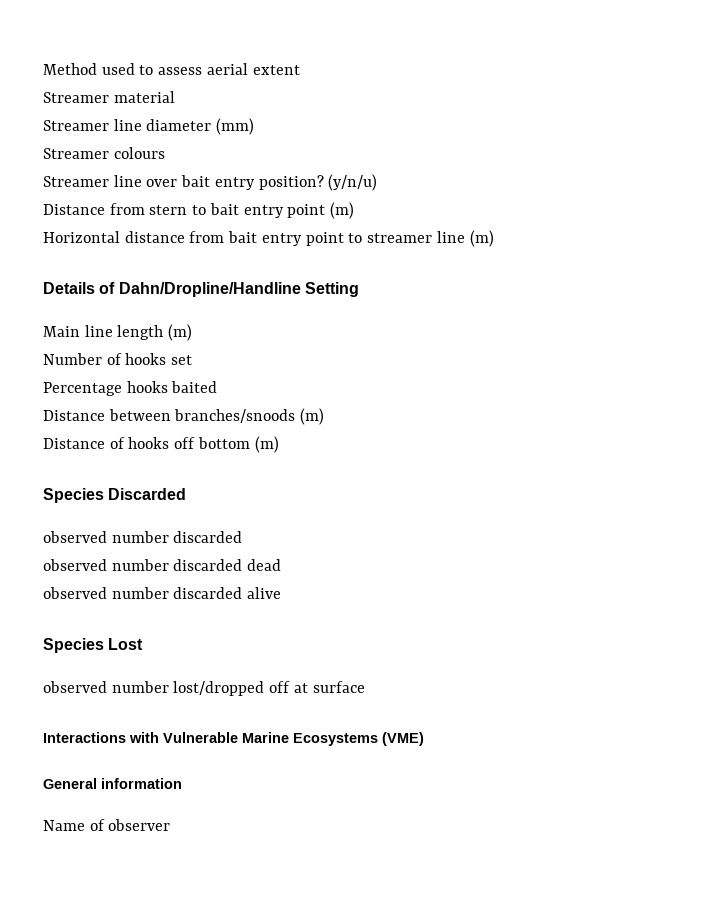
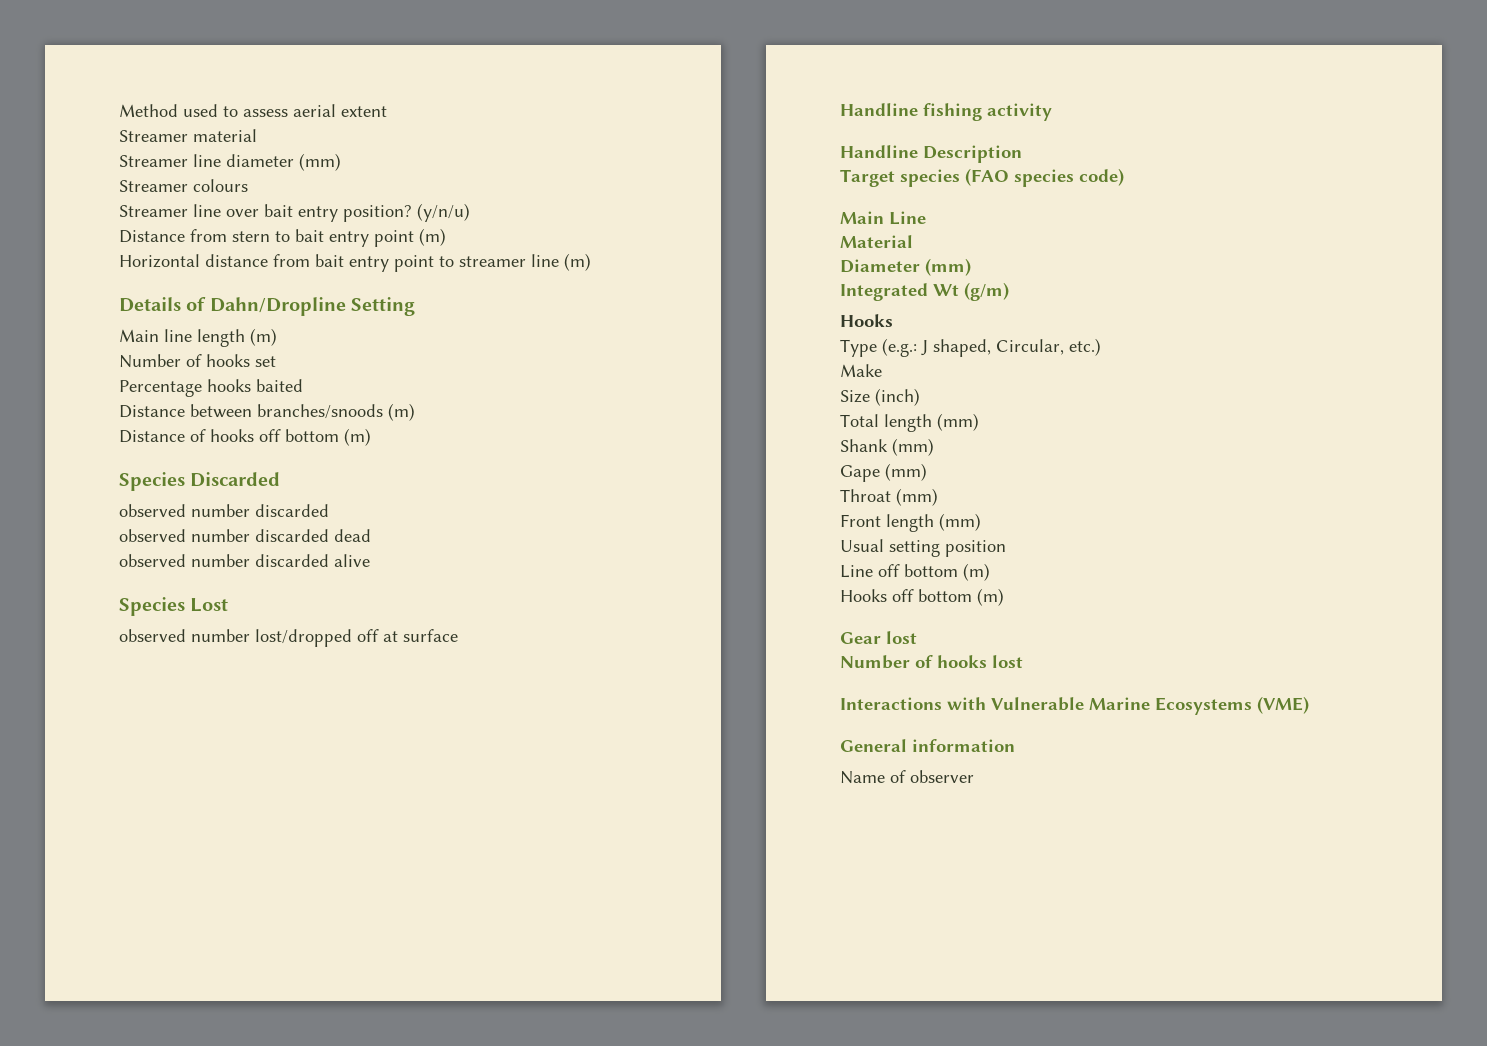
[118,282,301,297] Dahn/Dropline/Handline -> [209,297,346,316] Dahn/Dropline
(365, 687) none -> [840,103,1052,121] [840,145,1022,163] [840,168,1124,187] [840,211,926,225] [840,235,913,248] [840,258,971,276] [840,282,1009,301] [840,314,893,327] [840,338,1101,357] [840,364,882,377] [840,388,920,406] [840,413,979,432] [840,438,934,456] [840,463,927,482] [840,488,938,506] [840,513,981,532] [840,539,1006,557] [840,563,990,581] [840,588,1004,606] [840,631,917,644] [840,655,1023,669] // Handline fishing activity // Handline Description // Target species (FAO species code) // Main Line // Material // Diameter (mm) // Integrated Wt (g/m) // Hooks // Type (e.g.: J shaped, Circular, etc.) // Make // Size (inch) // Total length (mm) // Shank (mm) // Gape (mm) // Throat (mm) // Front length (mm) // Usual setting position // Line off bottom (m) // Hooks off bottom (m) // Gear lost // Number of hooks lost

